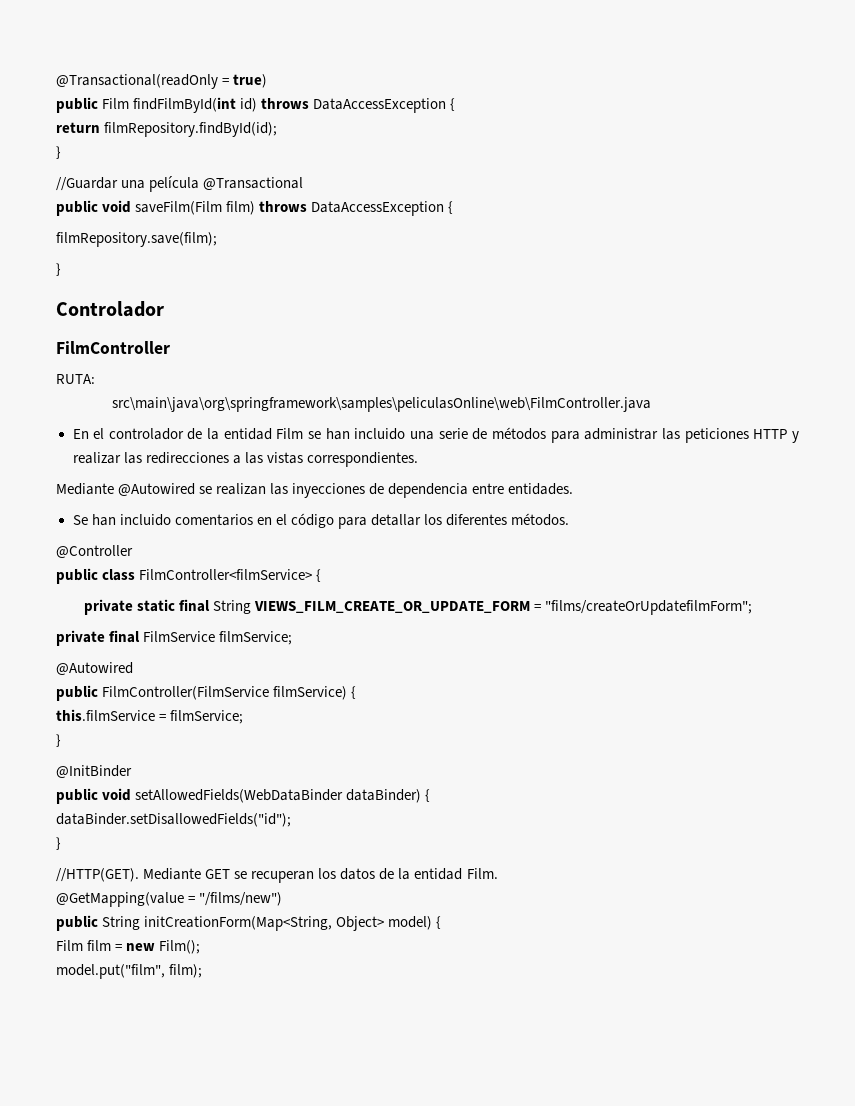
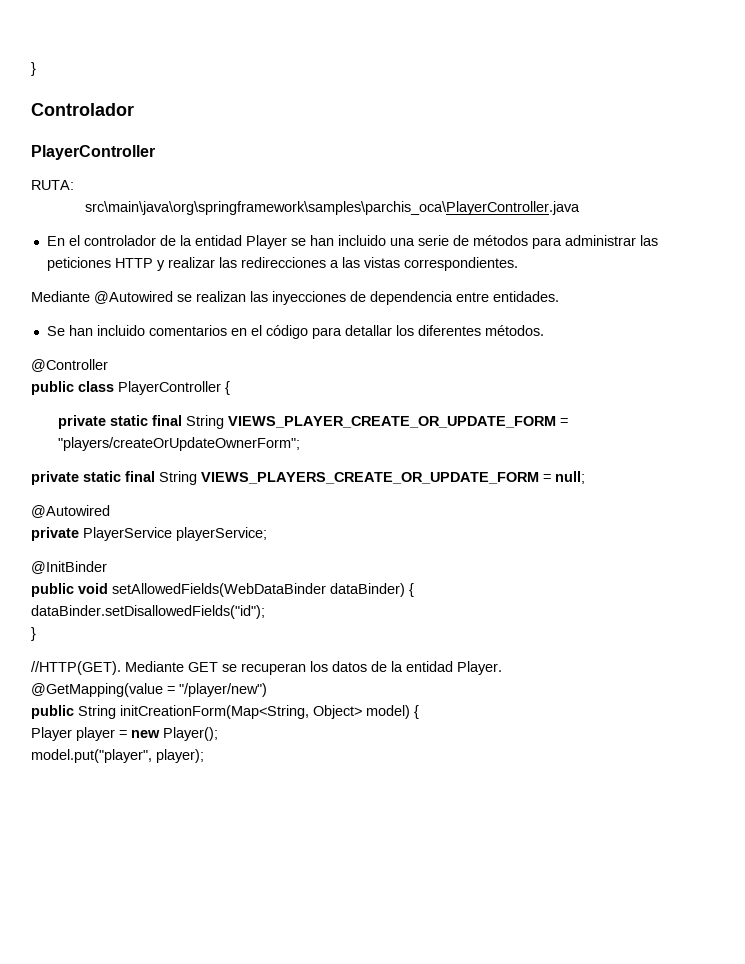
[56,74,268,89] [56,97,456,113] [56,122,278,137] [56,146,61,159] [56,176,304,192] [56,200,454,216] [56,232,217,247] @Transactional(readOnly = true) // public Film findFilmById(int id) throws DataAccessException { // return filmRepository.findById(id); // } // //Guardar una película @Transactional // public void saveFilm(Film film) throws DataAccessException { // filmRepository.save(film); // -> (31, 69) none
[56,341,170,354] FilmController -> [31,145,155,160] PlayerController
[111,397,651,412] src\main\java\org\springframework\samples\peliculasOnline\web\FilmController.java -> [84,201,580,215] src\main\java\org\springframework\samples\parchis_oca\PlayerController.java
[276,428,304,439] Film -> [245,235,287,249] Player
[139,569,313,580] FilmController<filmService> -> [118,381,221,395] PlayerController
[254,600,753,615] [56,630,293,646] [56,662,133,675] [56,685,357,701] [56,709,244,724] [56,734,61,747] VIEWS_FILM_CREATE_OR_UPDATE_FORM = "films/createOrUpdatefilmForm"; // private final FilmService filmService; // @Autowired // public FilmController(FilmService filmService) { // this.filmService = filmService; // } -> [227,416,568,428] [57,437,300,451] [31,471,585,485] [31,505,110,518] [31,527,267,541] VIEWS_PLAYER_CREATE_OR_UPDATE_FORM = "players/createOrUpdateOwnerForm"; // private static final String VIEWS_PLAYERS_CREATE_OR_UPDATE_FORM = null; // @Autowired // private PlayerService playerService;
[466,868,498,879] Film. -> [457,661,502,675] Player.
[199,892,283,906] "/films/new") -> [179,683,267,697] "/player/new")
[56,940,201,954] [56,964,203,979] Film film = new Film(); // model.put("film", film); -> [31,727,218,741] [31,749,204,763] Player player = new Player(); // model.put("player", player);

